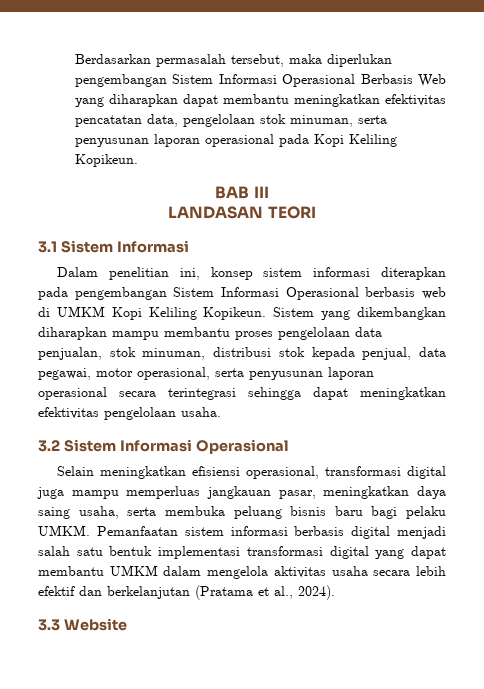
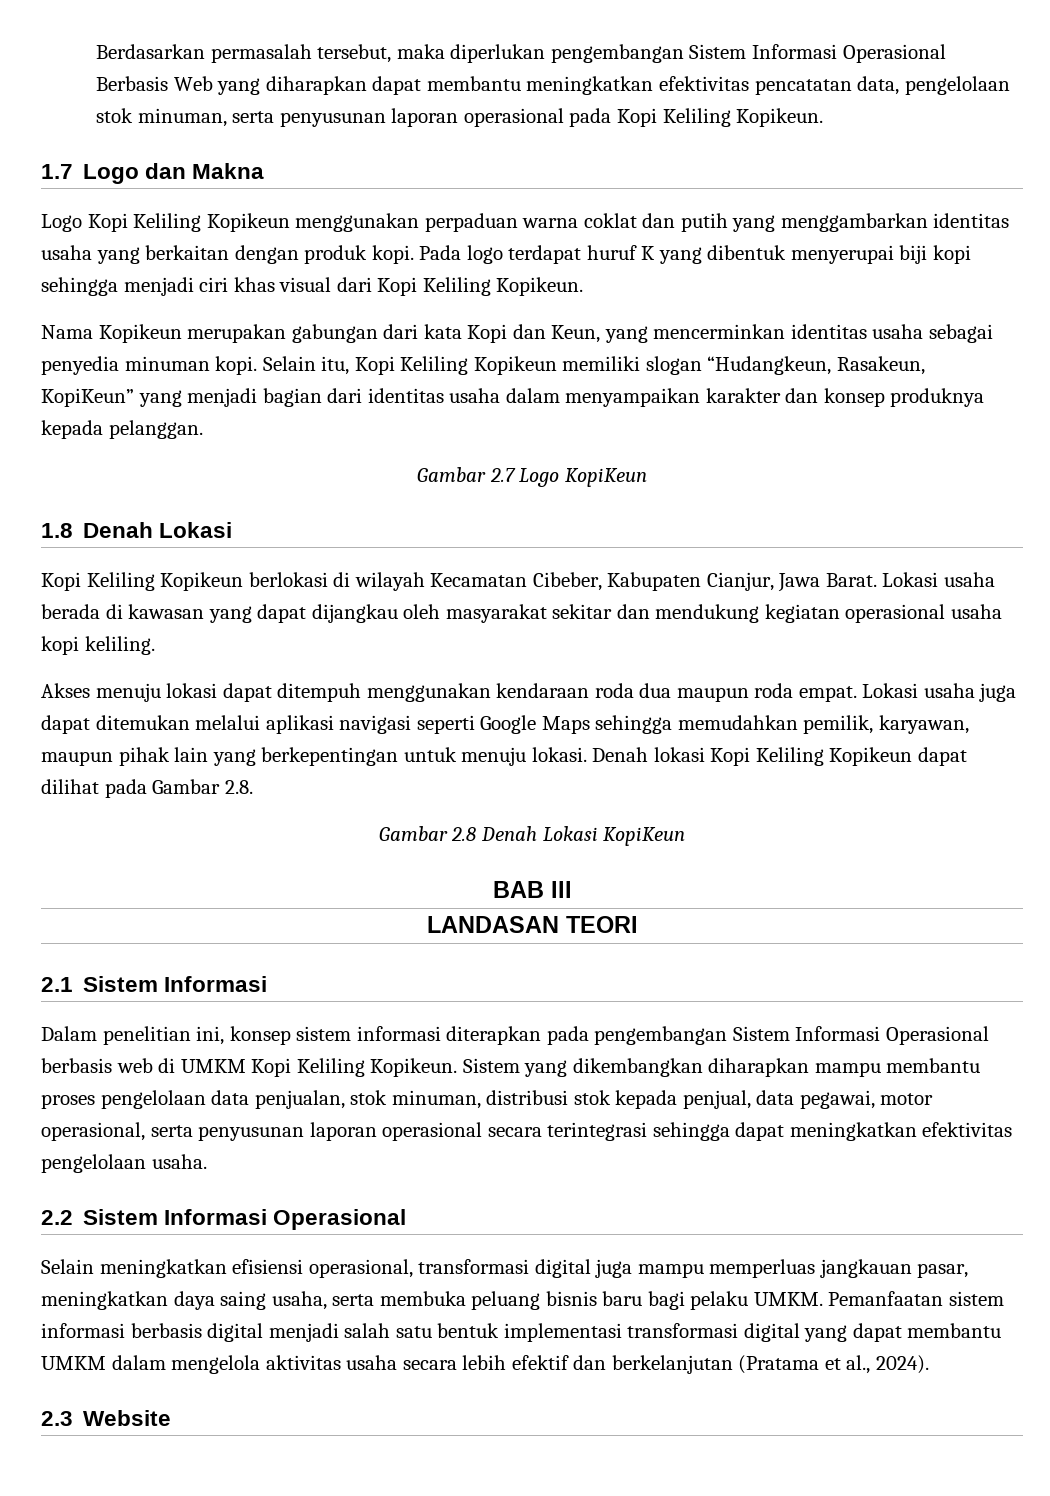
(138, 160) none -> [41,163,265,184] [41,213,1010,232] [41,245,972,264] [41,277,584,296] [41,324,993,343] [41,356,925,375] [41,388,985,407] [41,420,203,439] [417,467,647,487] [41,522,233,538] [41,572,995,592] [41,604,1002,623] [41,636,155,655] [41,683,1017,702] [41,715,969,734] [41,747,967,766] [41,779,253,798] [378,826,686,846] // 1.7 Logo dan Makna // Logo Kopi Keliling Kopikeun menggunakan perpaduan warna coklat dan putih yang menggambarkan identitas usaha yang berkaitan dengan produk kopi. Pada logo terdapat huruf K yang dibentuk menyerupai biji kopi sehingga menjadi ciri khas visual dari Kopi Keliling Kopikeun. // Nama Kopikeun merupakan gabungan dari kata Kopi dan Keun, yang mencerminkan identitas usaha sebagai penyedia minuman kopi. Selain itu, Kopi Keliling Kopikeun memiliki slogan “Hudangkeun, Rasakeun, KopiKeun” yang menjadi bagian dari identitas usaha dalam menyampaikan karakter dan konsep produknya kepada pelanggan. // Gambar 2.7 Logo KopiKeun // 1.8 Denah Lokasi // Kopi Keliling Kopikeun berlokasi di wilayah Kecamatan Cibeber, Kabupaten Cianjur, Jawa Barat. Lokasi usaha berada di kawasan yang dapat dijangkau oleh masyarakat sekitar dan mendukung kegiatan operasional usaha kopi keliling. // Akses menuju lokasi dapat ditempuh menggunakan kendaraan roda dua maupun roda empat. Lokasi usaha juga dapat ditemukan melalui aplikasi navigasi seperti Google Maps sehingga memudahkan pemilik, karyawan, maupun pihak lain yang berkepentingan untuk menuju lokasi. Denah lokasi Kopi Keliling Kopikeun dapat dilihat pada Gambar 2.8. // Gambar 2.8 Denah Lokasi KopiKeun
[38,241,57,253] 3.1 -> [41,977,73,992] 2.1
[38,440,60,452] 3.2 -> [41,1210,73,1225] 2.2
[38,619,60,631] 3.3 -> [41,1411,73,1426] 2.3

